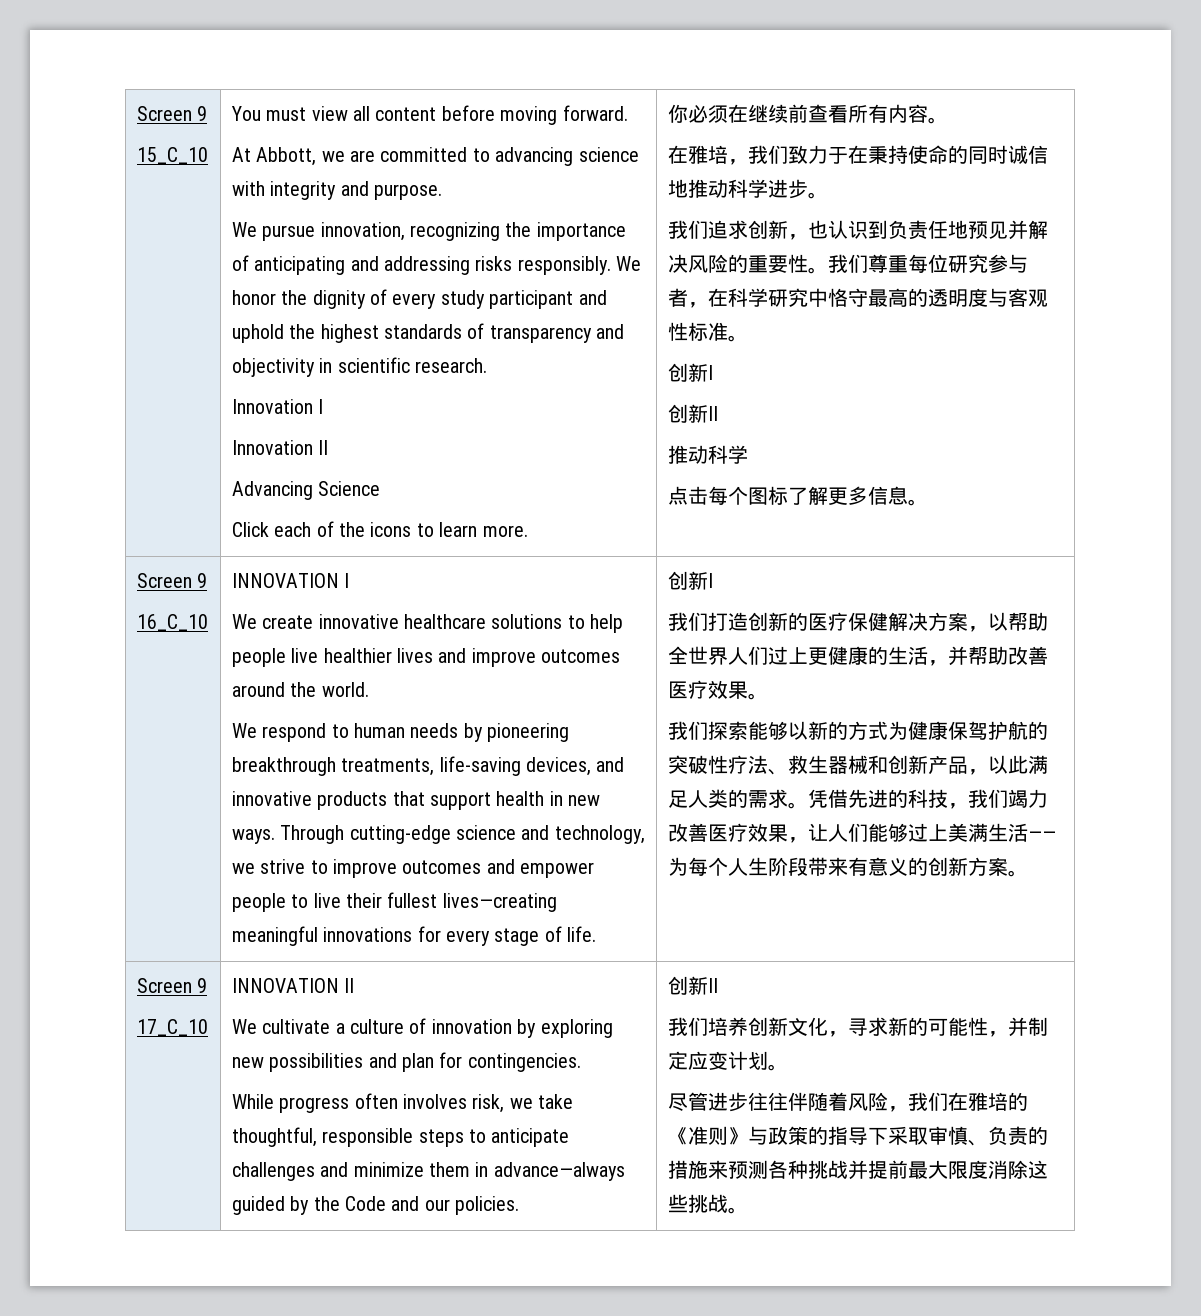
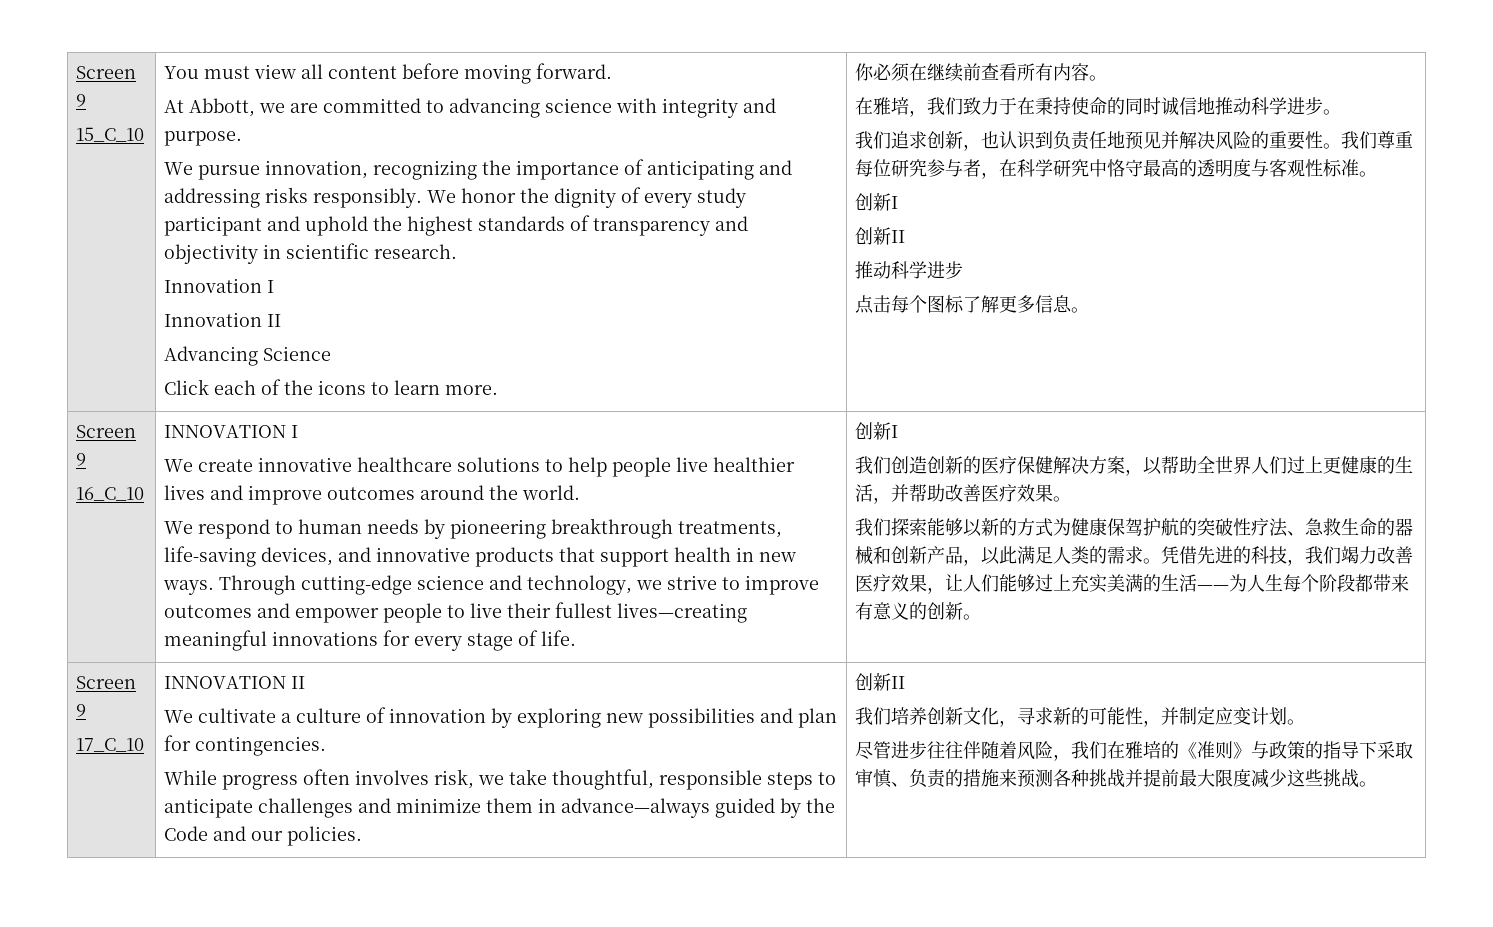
(748, 454) none -> [927,261,964,279] 进步
[707,612,728,631] 打 -> [891,456,910,474] 创
[787,755,828,774] 救生 -> [1305,518,1396,536] 急救生命的
[947,823,1056,842] [667,857,808,876] 美满生活——为每个人生阶段 -> [1071,574,1374,593] 充实美满的生活——为人生每个阶段都
[967,857,1008,876] 方案 -> (964, 611) none
[987,1160,1028,1179] 消除 -> [1251,769,1288,788] 减少

